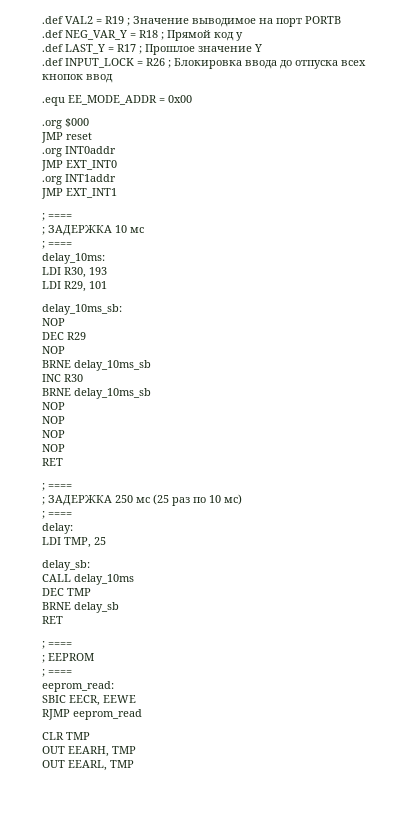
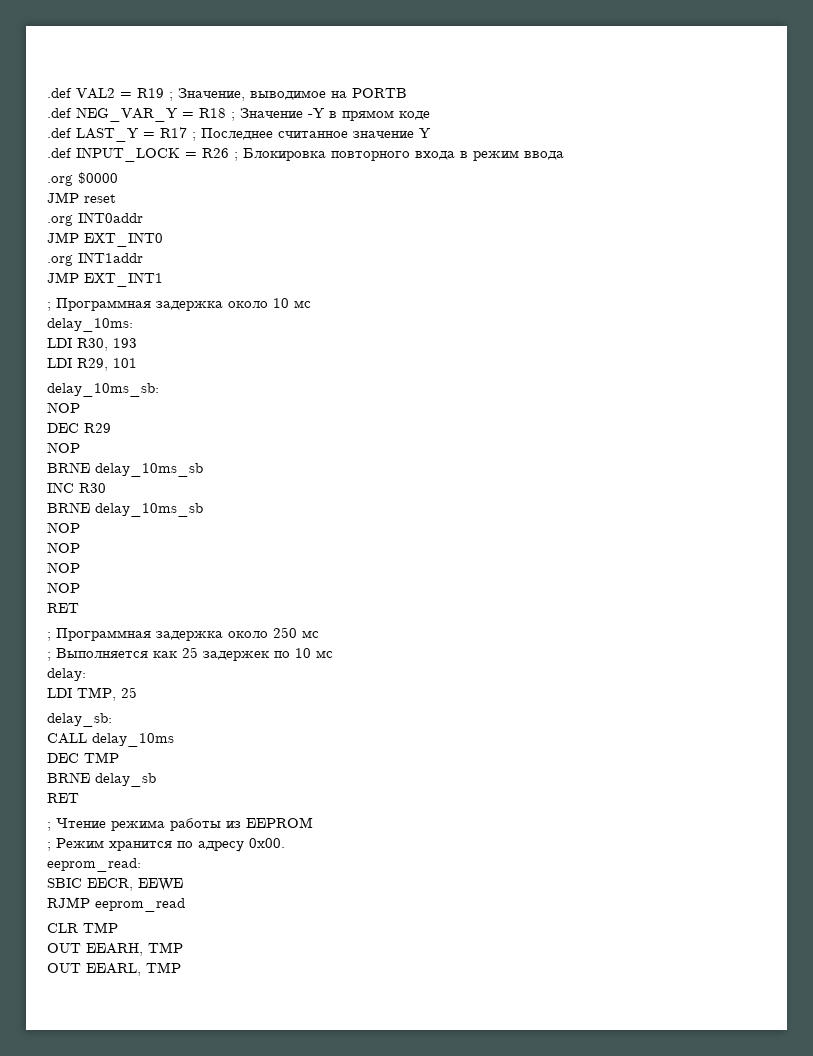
[133,16,189,24] Значение -> [178,88,245,101] Значение,
[276,18,302,27] порт -> (347, 94) none
[167,30,243,41] Прямой код y -> [240,108,430,121] Значение -Y в прямом коде
[145,44,195,55] Прошлое -> [201,128,348,140] Последнее считанное
[245,60,366,69] [42,74,113,83] [42,95,192,106] [42,118,89,129] ввода до отпуска всех кнопок ввод // .equ EE_MODE_ADDR = 0x00 // .org $000 -> [331,150,564,161] [47,172,118,186] повторного входа в режим ввода // .org $0000
[48,214,72,219] [42,225,144,236] [42,241,72,249] ==== // ; ЗАДЕРЖКА 10 мс // ; ==== -> [56,298,311,311] Программная задержка около 10 мс
[48,484,72,489] [42,494,242,506] [42,511,72,519] ==== // ; ЗАДЕРЖКА 250 мс (25 раз по 10 мс) // ; ==== -> [56,627,319,641] [47,647,333,661] Программная задержка около 250 мс // ; Выполняется как 25 задержек по 10 мс
[48,642,72,647] [42,653,94,663] [42,669,72,677] ==== // ; EEPROM // ; ==== -> [56,817,313,831] [47,838,285,852] Чтение режима работы из EEPROM // ; Режим хранится по адресу 0x00.

